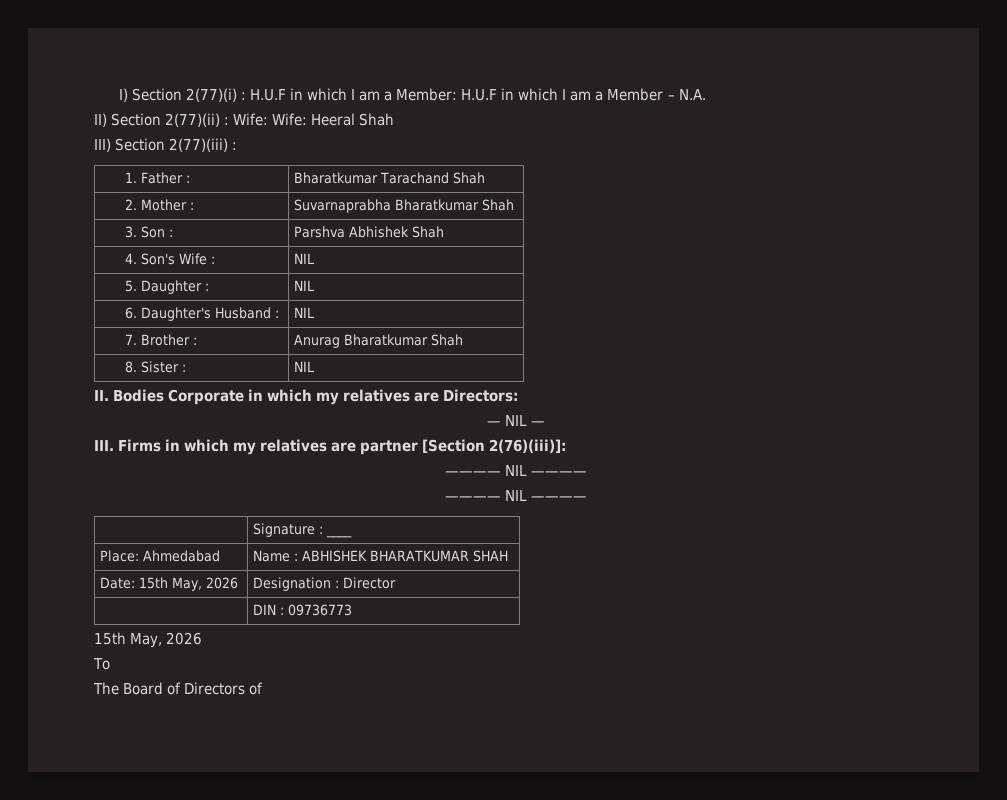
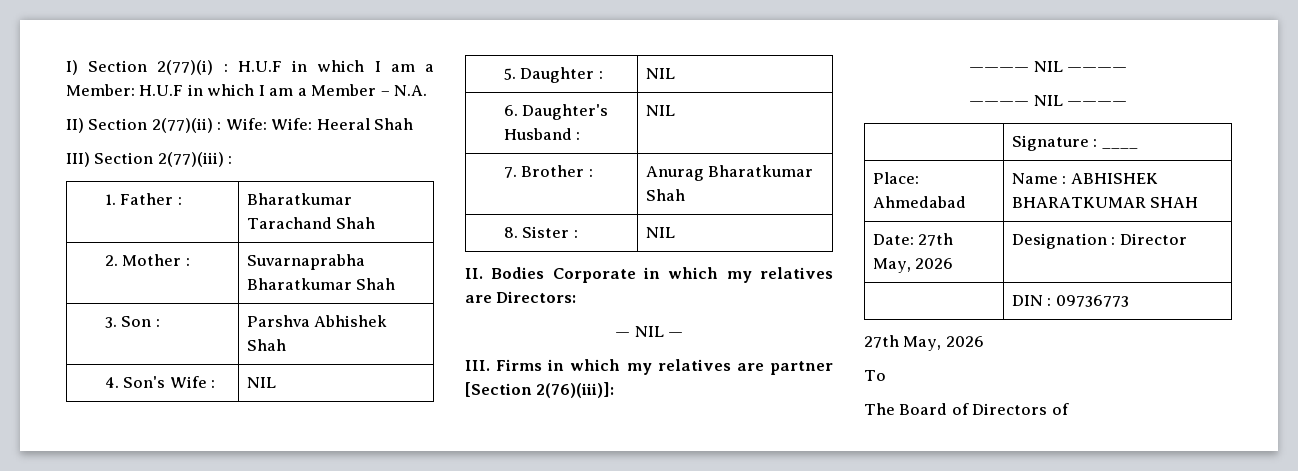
[139,577,169,589] 15th -> [918,233,954,246] 27th
[94,632,126,645] 15th -> [864,335,899,348] 27th

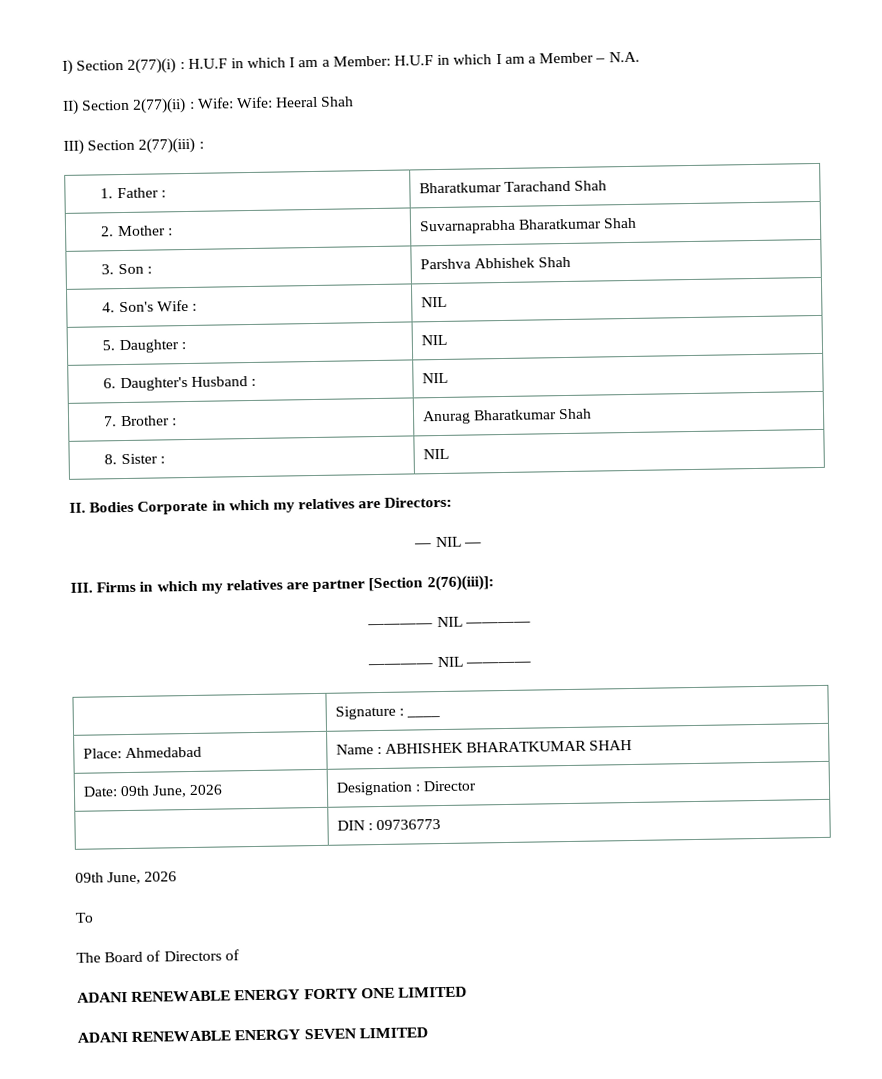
[918,233,954,246] [872,258,911,273] 27th May, -> [119,785,188,798] 09th June,
[864,335,942,351] 27th May, -> [75,871,142,885] 09th June,
(1069, 409) none -> [77,986,467,1003] [77,1027,428,1043] // ADANI RENEWABLE ENERGY FORTY ONE LIMITED // ADANI RENEWABLE ENERGY SEVEN LIMITED

